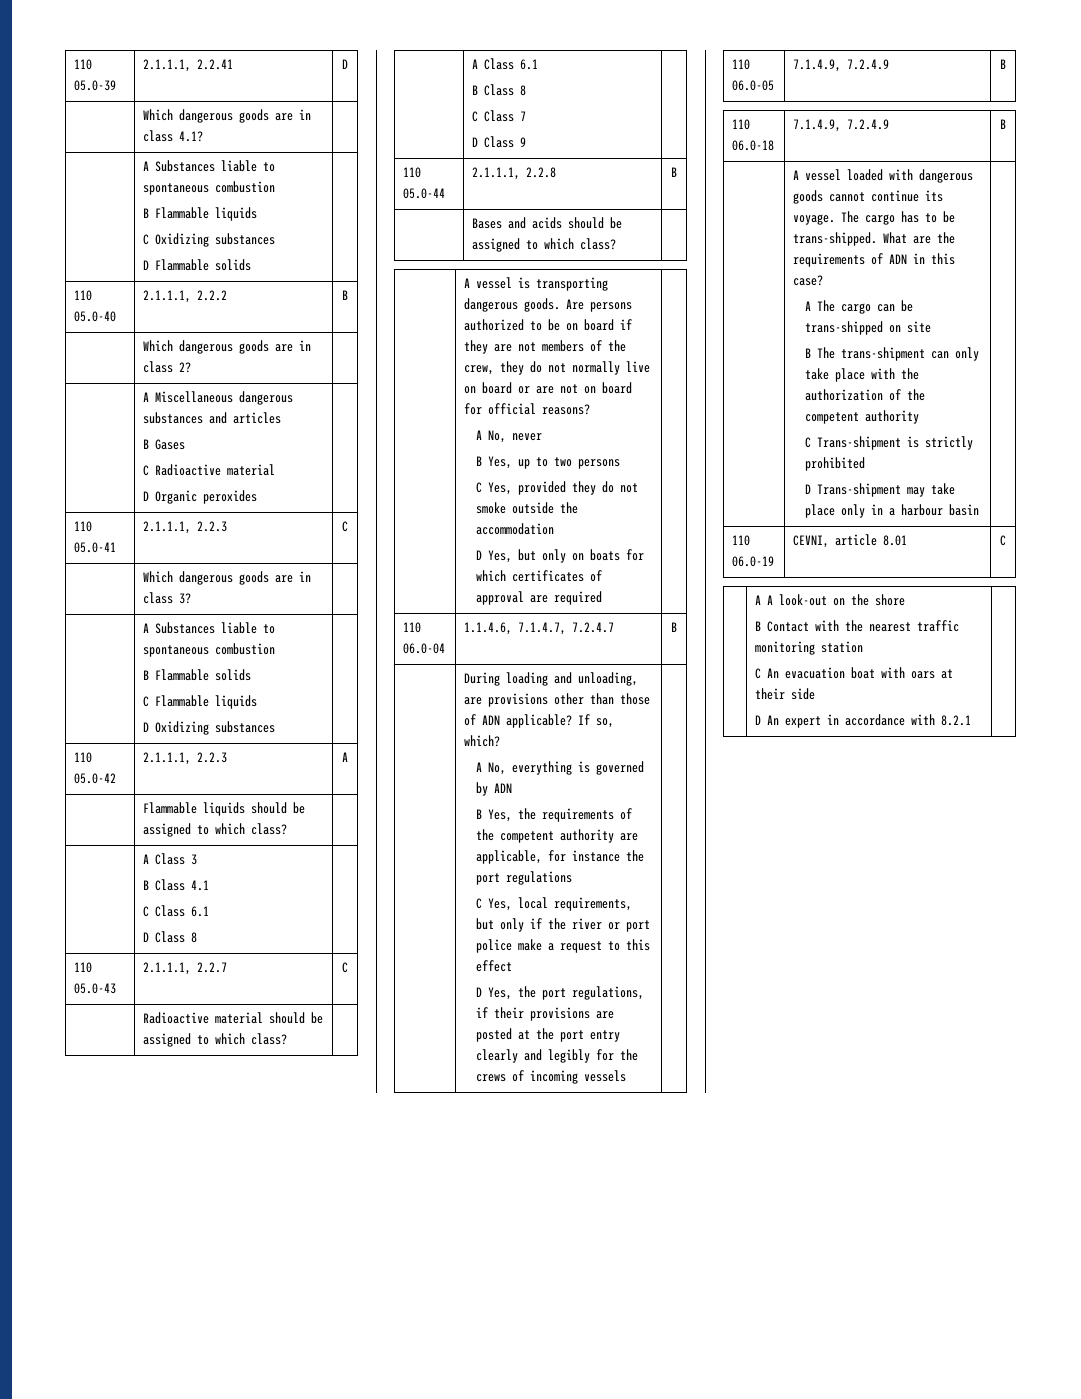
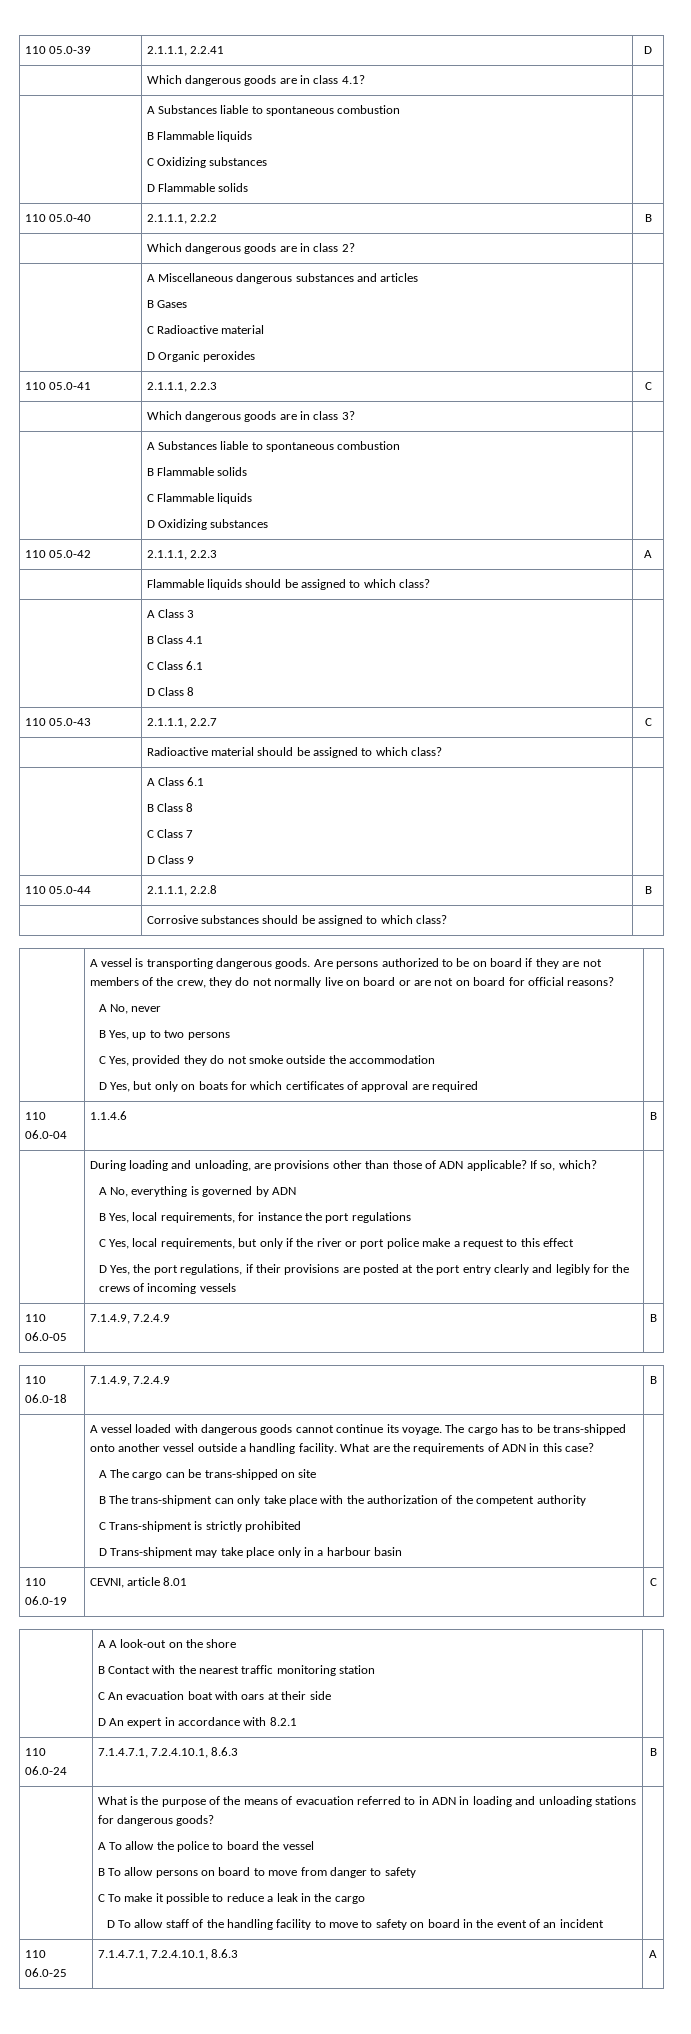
[471,217,562,229] Bases and acids -> [146,915,259,924] Corrosive substances
[463,622,614,635] 1.1.4.6, 7.1.4.7, 7.2.4.7 -> [89,1111,127,1120] 1.1.4.6
[518,808,633,822] [476,829,639,843] [476,850,543,864] the requirements of the competent authority are applicable, -> [132,1212,235,1223] local requirements,
[792,232,877,246] trans-shipped. -> [553,1424,627,1435] [89,1443,337,1454] trans-shipped onto another vessel outside a handling facility.
(971, 720) none -> [24,1748,46,1756] [24,1766,67,1775] [97,1747,239,1758] [649,1748,657,1756] [97,1796,636,1807] [97,1815,215,1826] [97,1841,314,1852] [97,1867,416,1878] [97,1893,365,1904] [106,1919,604,1930] [24,1950,46,1958] [24,1968,67,1977] [97,1949,239,1960] [649,1950,657,1958] // 110 06.0-24 | 7.1.4.7.1, 7.2.4.10.1, 8.6.3 | B // | What is the purpose of the means of evacuation referred to in ADN in loading and unloading stations for dangerous goods? // A To allow the police to board the vessel // B To allow persons on board to move from danger to safety // C To make it possible to reduce a leak in the cargo // D To allow staff of the handling facility to move to safety on board in the event of an incident | // 110 06.0-25 | 7.1.4.7.1, 7.2.4.10.1, 8.6.3 | A

